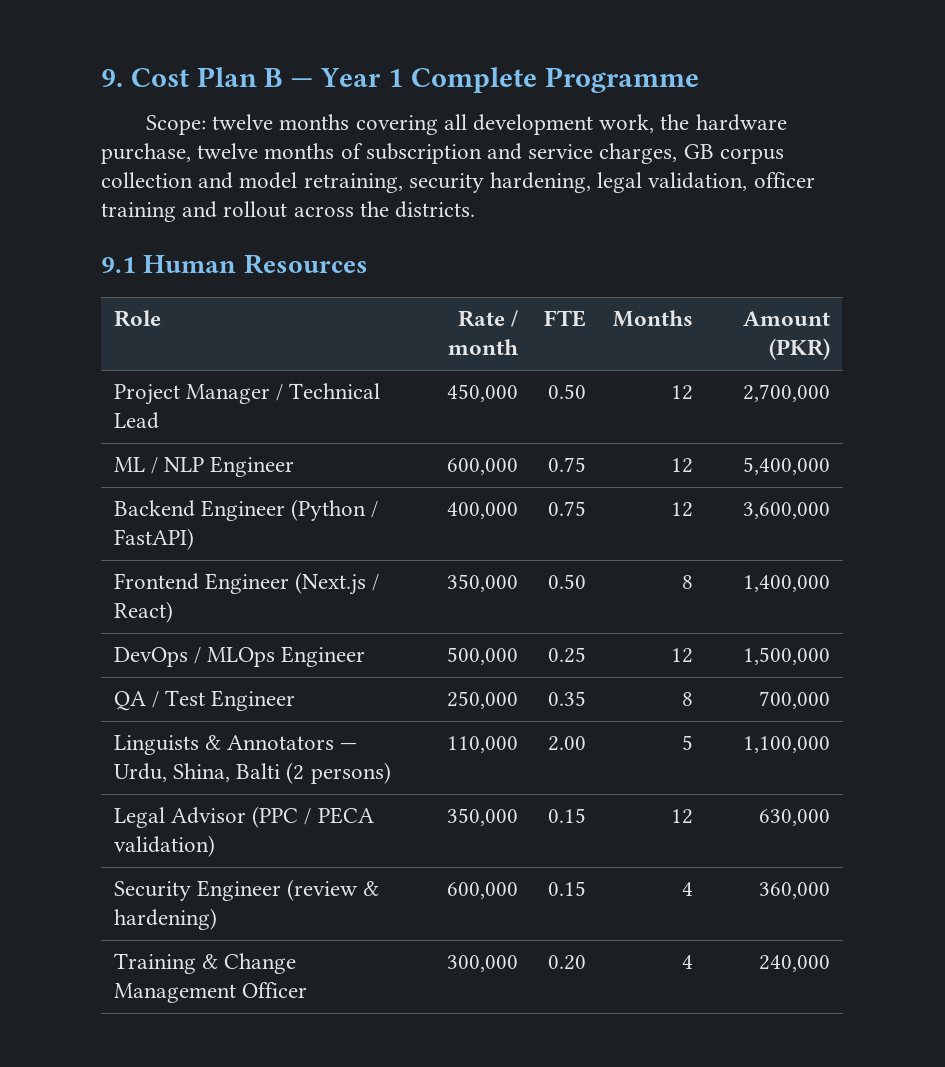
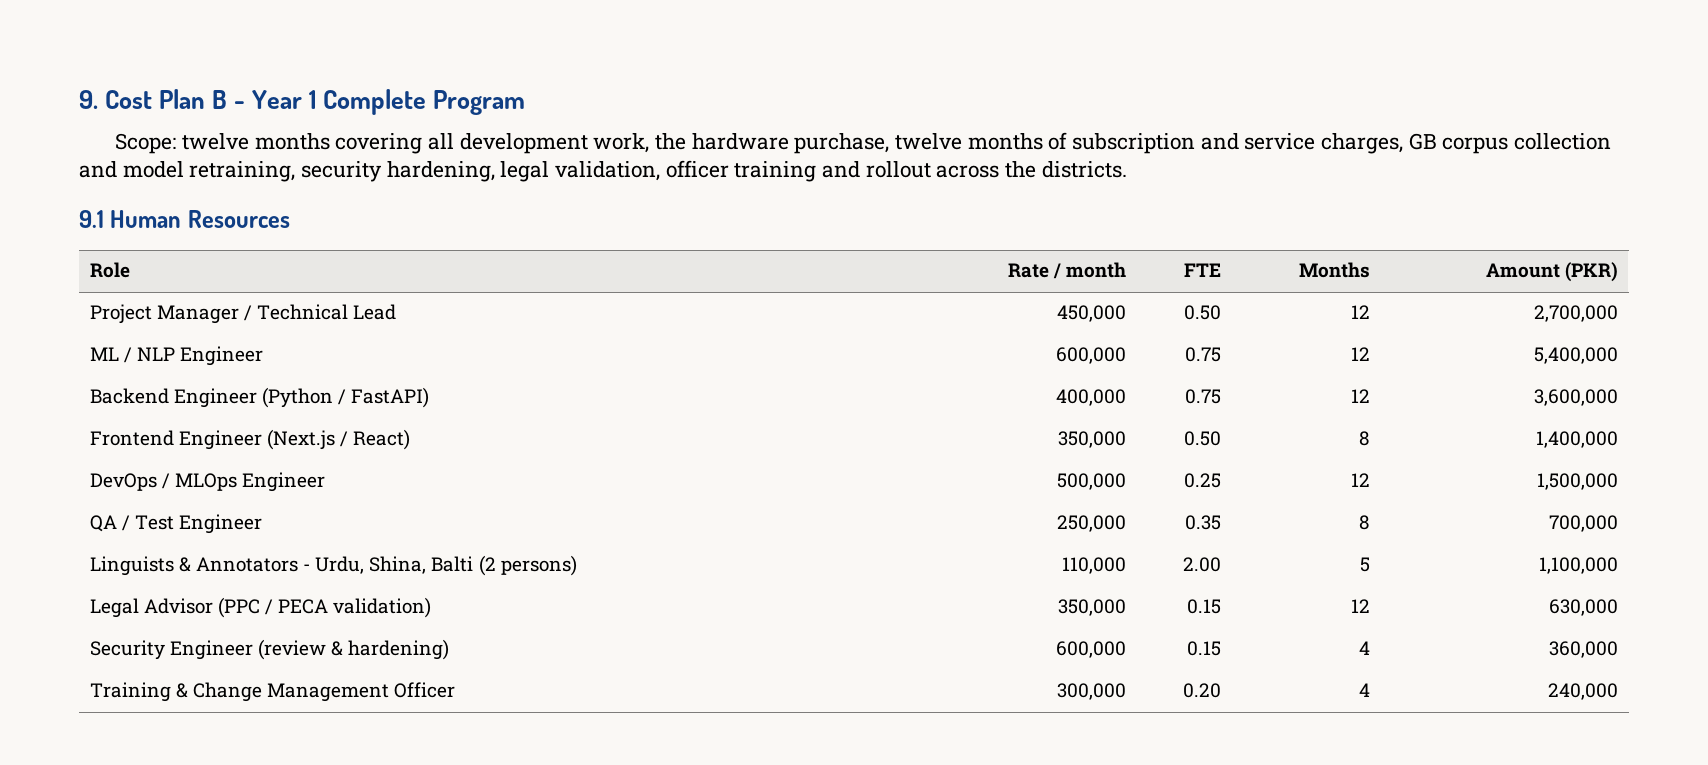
[291,78,314,87] — -> [234,101,246,109] -
[544,67,699,93] Programme -> [433,90,526,115] Program
[340,743,358,750] — -> [303,564,311,571] -

